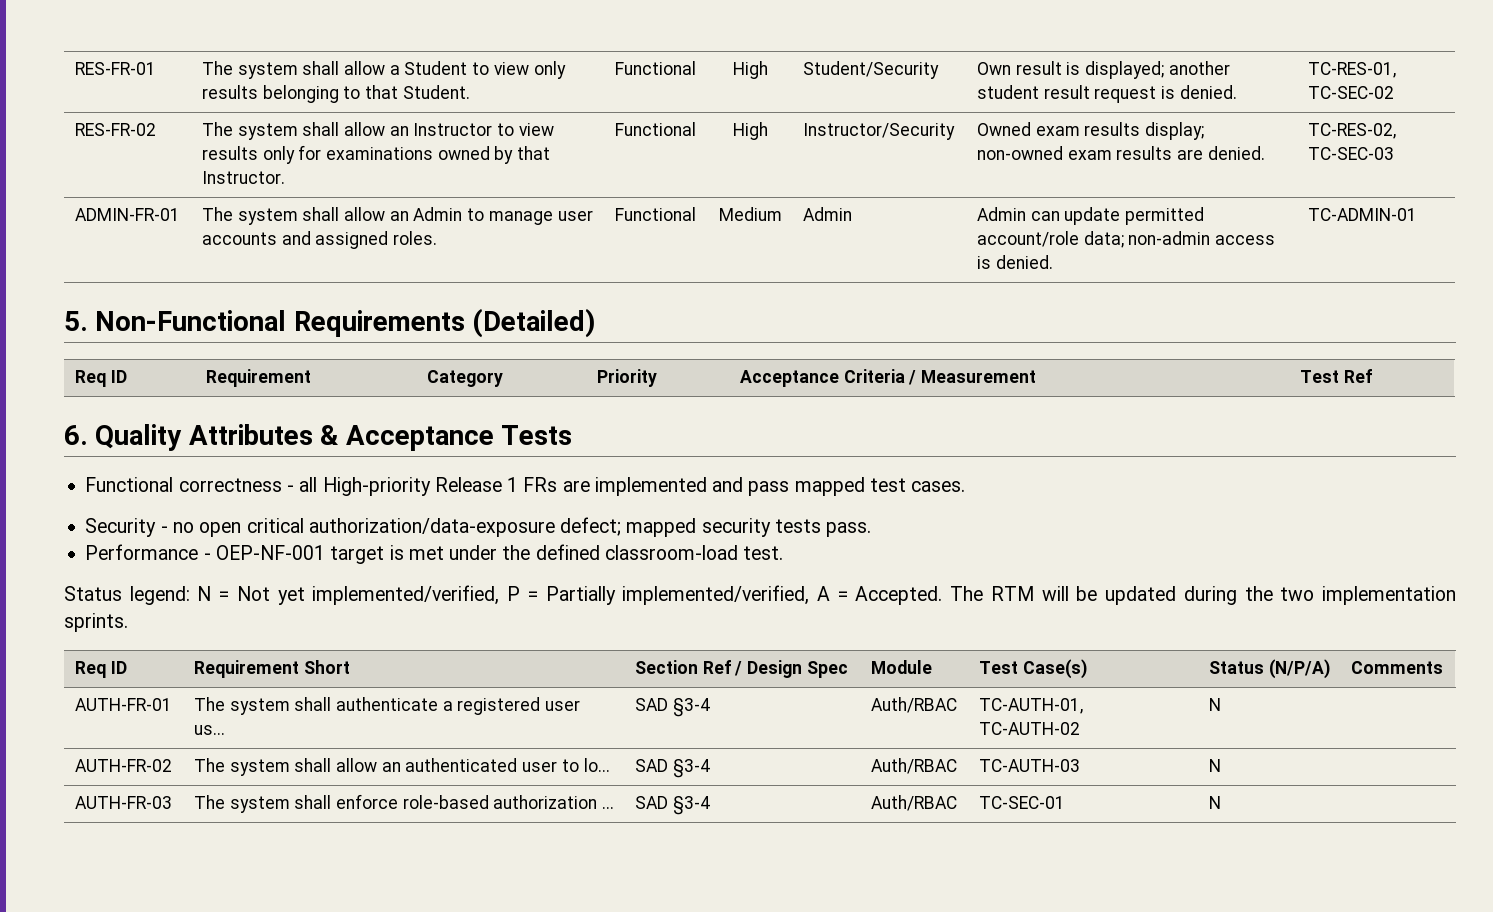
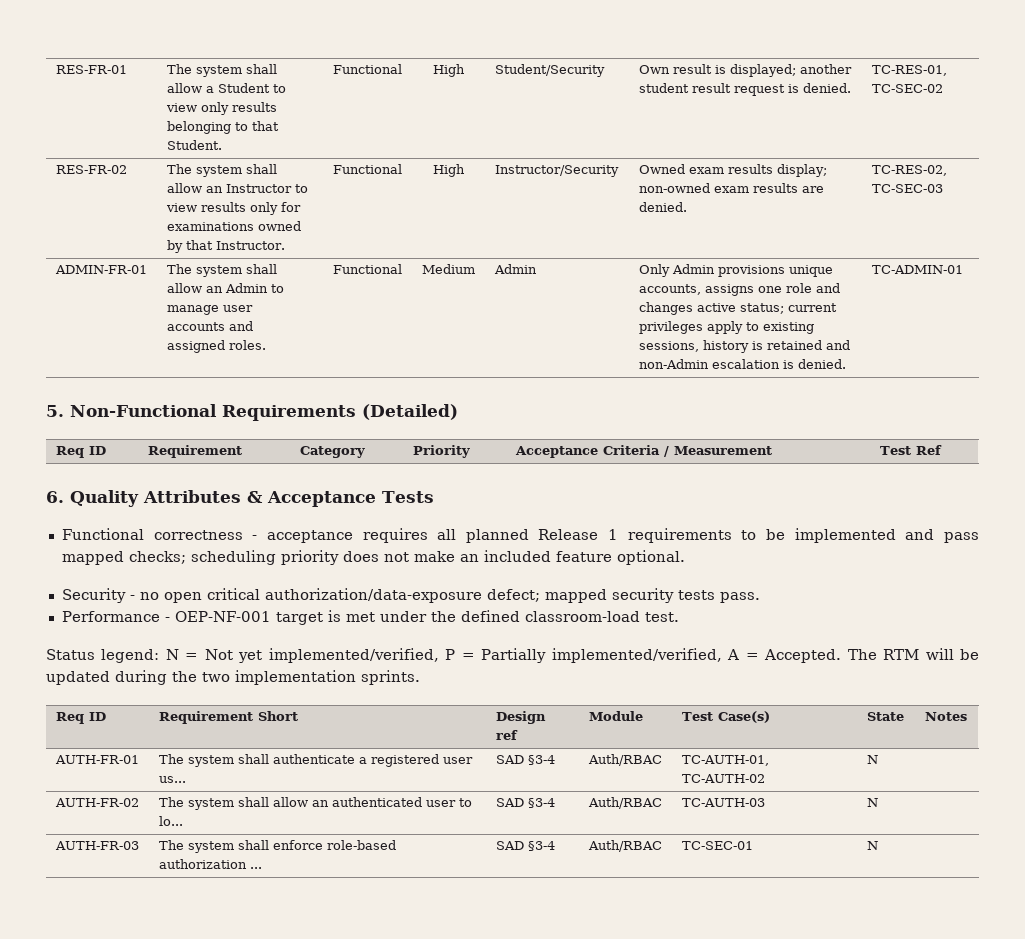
[976,207,1204,225] [976,231,1275,248] Admin can update permitted account/role data; non-admin access -> [638,264,833,277] [638,283,840,296] [638,302,837,315] [638,321,814,334] [638,340,850,353] [638,359,780,369] Only Admin provisions unique accounts, assigns one role and changes active status; current privileges apply to existing sessions, history is retained and non-Admin escalation
[299,477,966,496] all High-priority Release 1 FRs are implemented and pass mapped test cases. -> [266,528,980,543] [61,550,685,565] acceptance requires all planned Release 1 requirements to be implemented and pass mapped checks; scheduling priority does not make an included feature optional.
[634,660,848,678] Section Ref / Design Spec -> [495,711,546,724] [495,730,518,740] Design ref
[1208,659,1330,679] [1350,661,1443,674] Status (N/P/A) | Comments -> [866,712,904,721] [924,712,967,721] State | Notes

